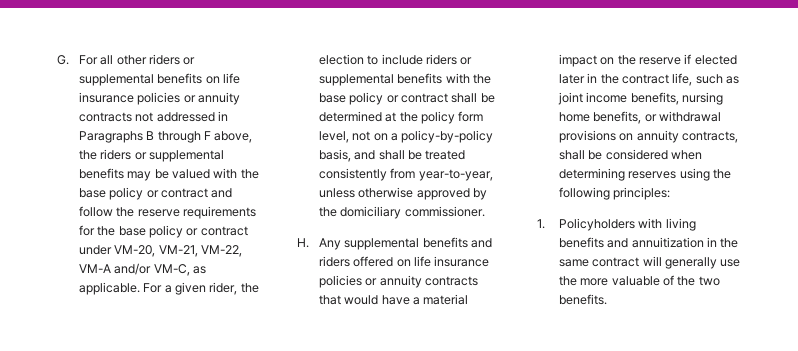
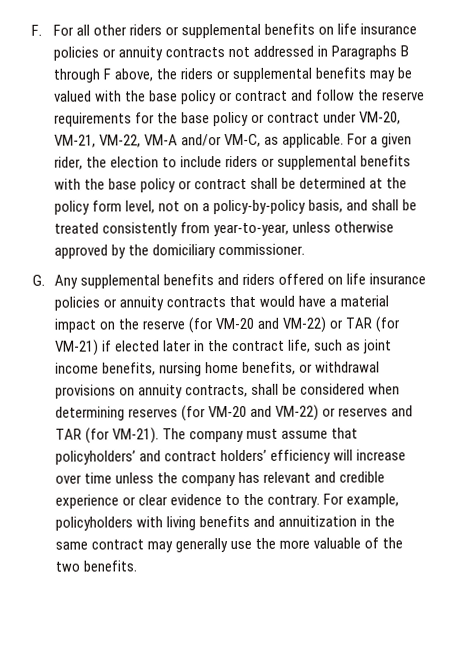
[57,55,69,65] G. -> [31,24,42,36] F.
[297,238,309,248] H. -> [32,274,45,286] G.
(682, 61) none -> [188,316,401,334] [54,339,99,356] (for VM-20 and VM-22) or TAR (for VM-21)
[679,168,732,181] [558,187,671,200] [537,218,635,231] using the following principles: // 1. Policyholders -> [181,404,414,422] [54,427,359,444] [54,449,407,465] [54,471,386,487] [54,493,400,509] [54,516,133,531] (for VM-20 and VM-22) or reserves and TAR (for VM-21). The company must assume that policyholders’ and contract holders’ efficiency will increase over time unless the company has relevant and credible experience or clear evidence to the contrary. For example, policyholders
[642,256,662,266] will -> [147,541,174,553] may

